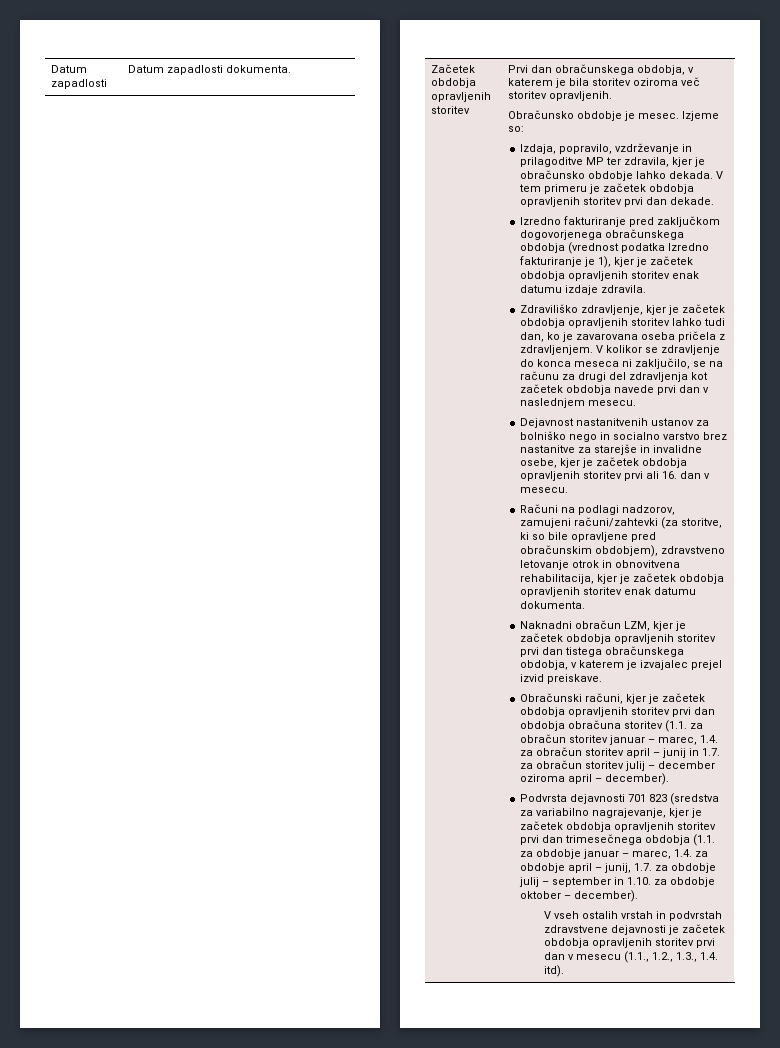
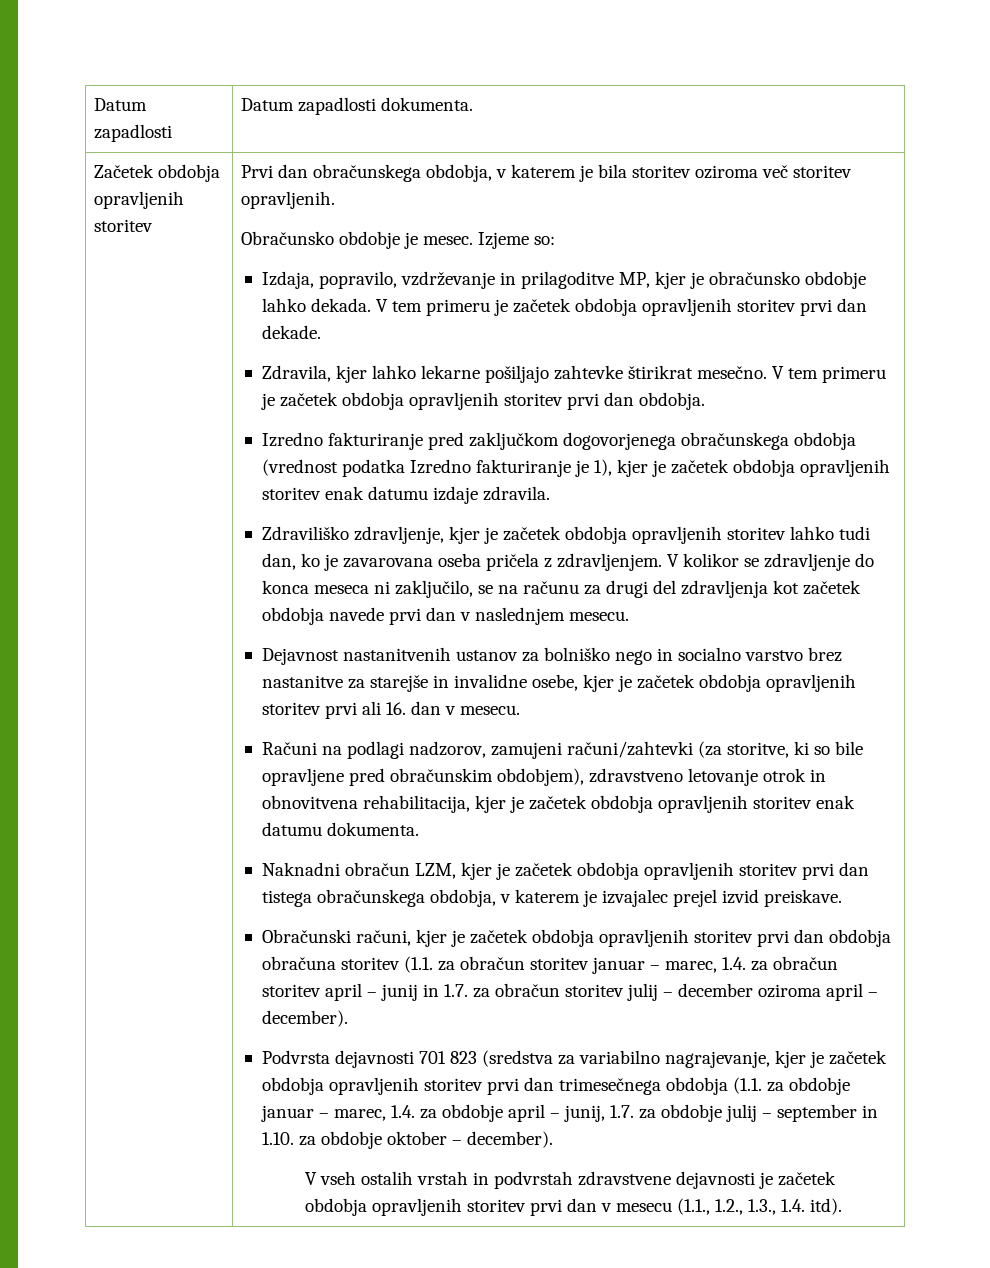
[586,157,670,167] MP ter zdravila, -> [618,272,650,288] MP,
(715, 201) none -> [261,365,886,383] [260,392,705,410] // Zdravila, kjer lahko lekarne pošiljajo zahtevke štirikrat mesečno. V tem primeru je začetek obdobja opravljenih storitev prvi dan obdobja.

